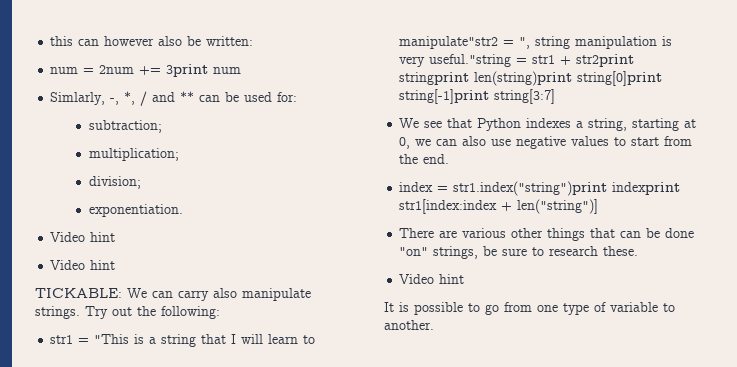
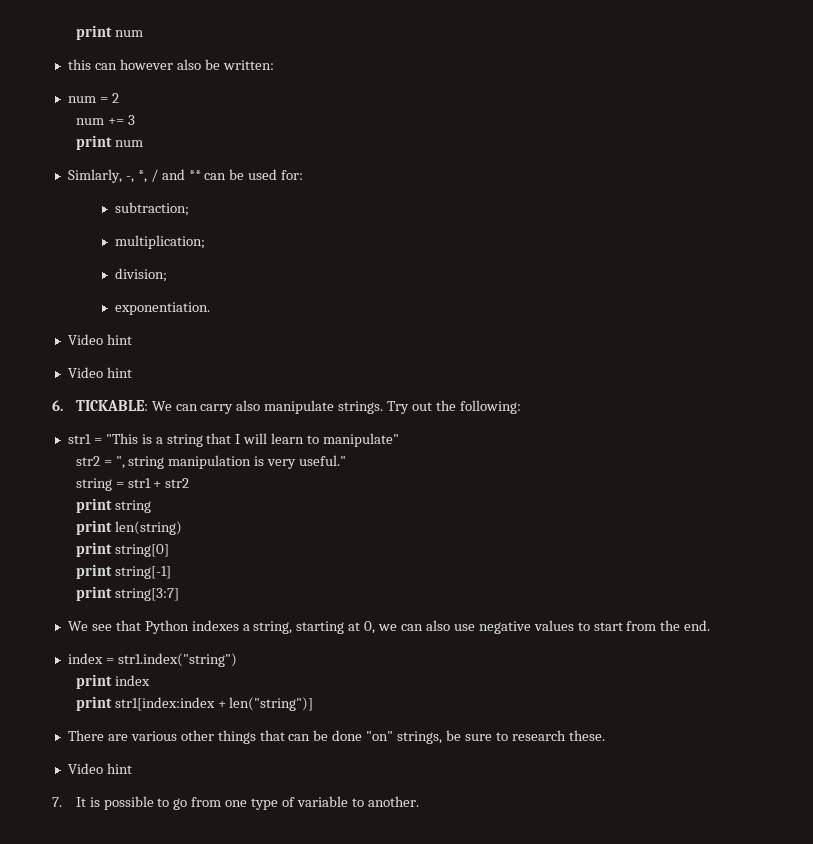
(50, 41) none -> [75,25,143,40] print num //
[99,64,209,77] 2num += 3print -> [111,93,119,103] [75,115,135,125] [75,135,112,150] 2 // num += 3 // print
(116, 265) none -> [52,400,63,411] 6.
[399,36,499,49] manipulate"str2 -> [323,433,400,447] [75,456,100,466] manipulate" // str2
[429,54,512,67] useful."string -> [299,455,347,466] [75,478,112,491] useful." // string
[576,54,635,67] [399,71,663,86] [399,89,490,104] str2print stringprint len(string)print string[0]print string[-1]print -> [165,478,190,488] [75,498,151,513] [75,520,182,535] [75,542,169,557] [75,564,171,579] [75,586,112,601] str2 // print string // print len(string) // print string[0] // print string[-1] // print
[453,181,681,196] str1.index("string")print indexprint -> [117,653,237,667] [75,674,150,689] [75,696,112,711] str1.index("string") // print index // print
(465, 279) none -> [52,797,62,807] 7.

